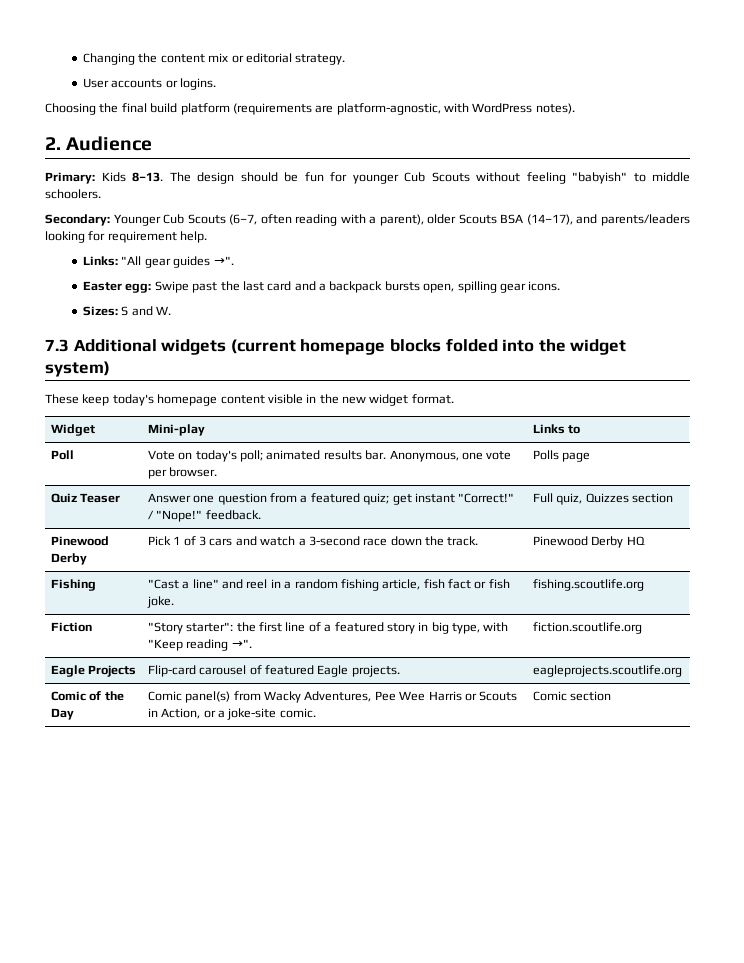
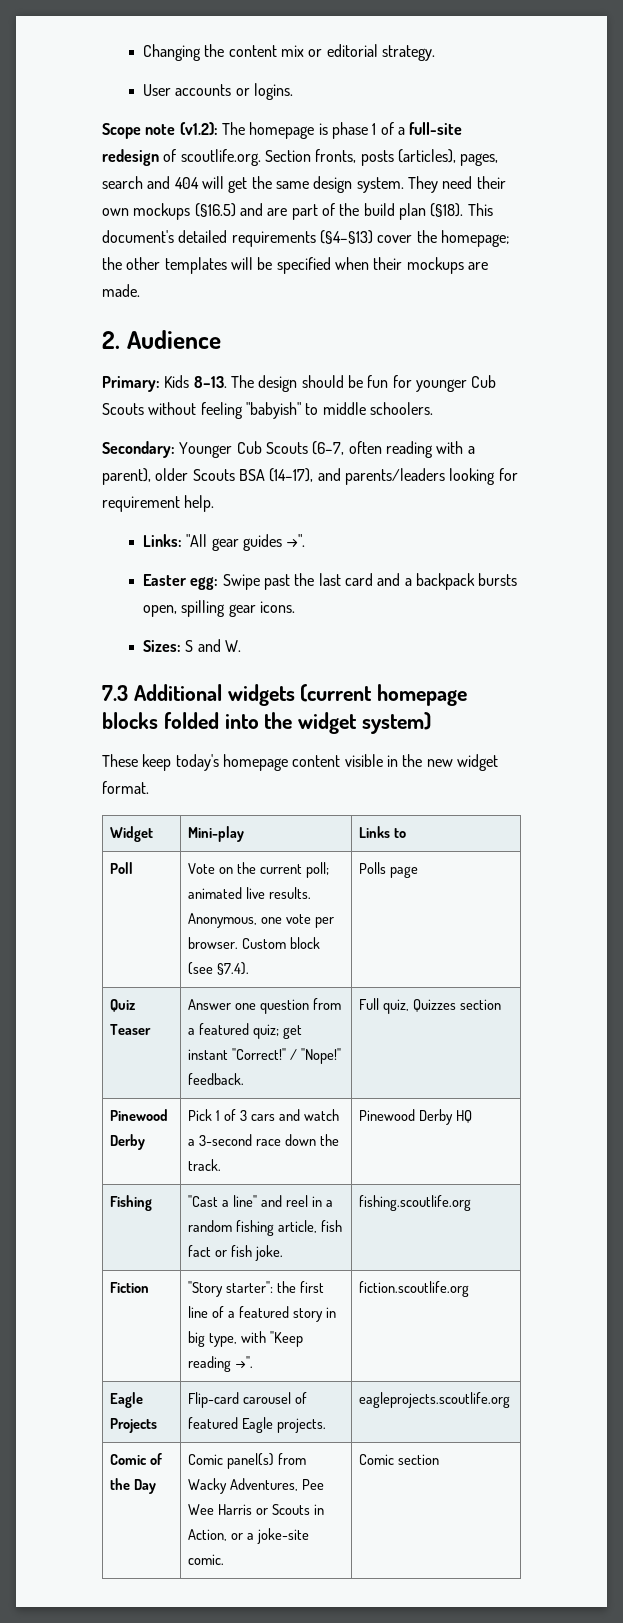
[45,103,575,115] Choosing the final build platform (requirements are platform-agnostic, with WordPress notes). -> [102,122,463,139] [102,149,499,166] [102,176,506,193] [102,203,493,220] [102,230,509,247] [102,257,488,274] [102,284,140,297] Scope note (v1.2): The homepage is phase 1 of a full-site redesign of scoutlife.org. Section fronts, posts (articles), pages, search and 404 will get the same design system. They need their own mockups (§16.5) and are part of the build plan (§18). This document's detailed requirements (§4–§13) cover the homepage; the other templates will be specified when their mockups are made.
[195,450,387,462] today's poll; animated results bar. -> [237,862,329,878] [188,887,312,899] the current poll; animated live results.
(218, 472) none -> [242,937,321,949] [188,962,250,975] Custom block (see §7.4).

